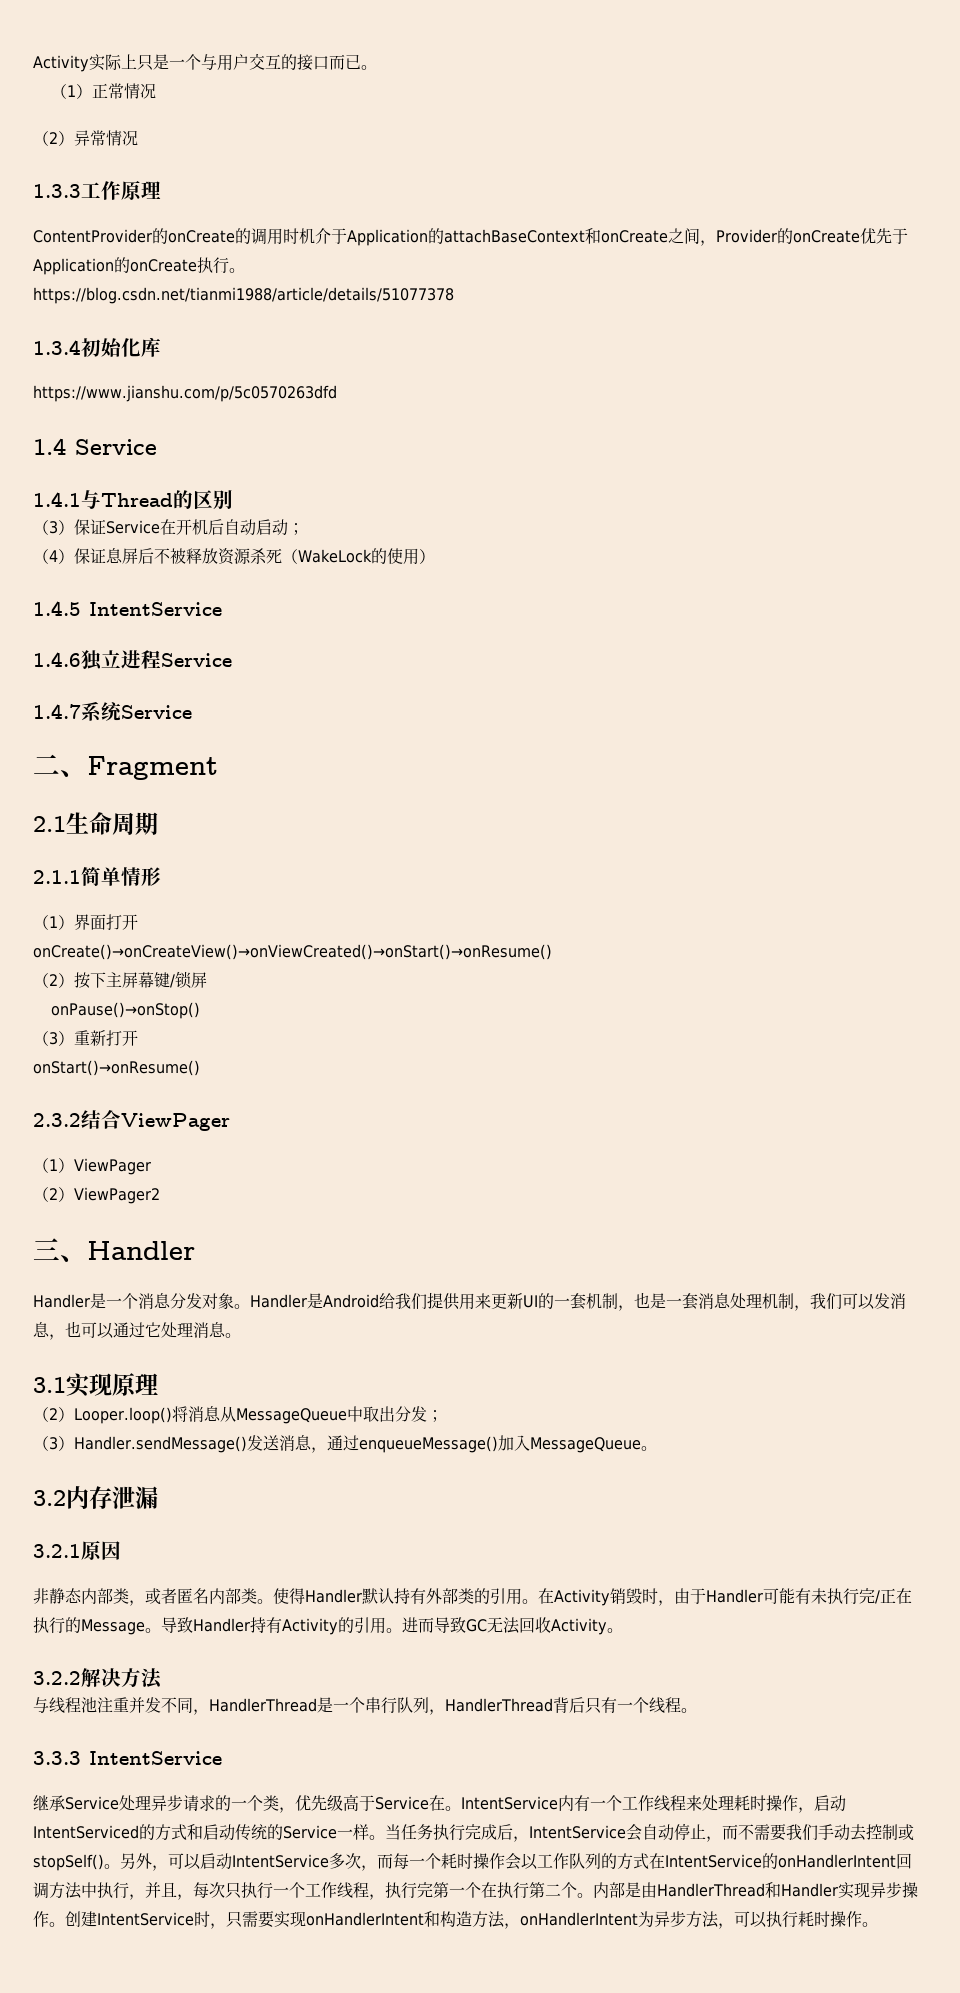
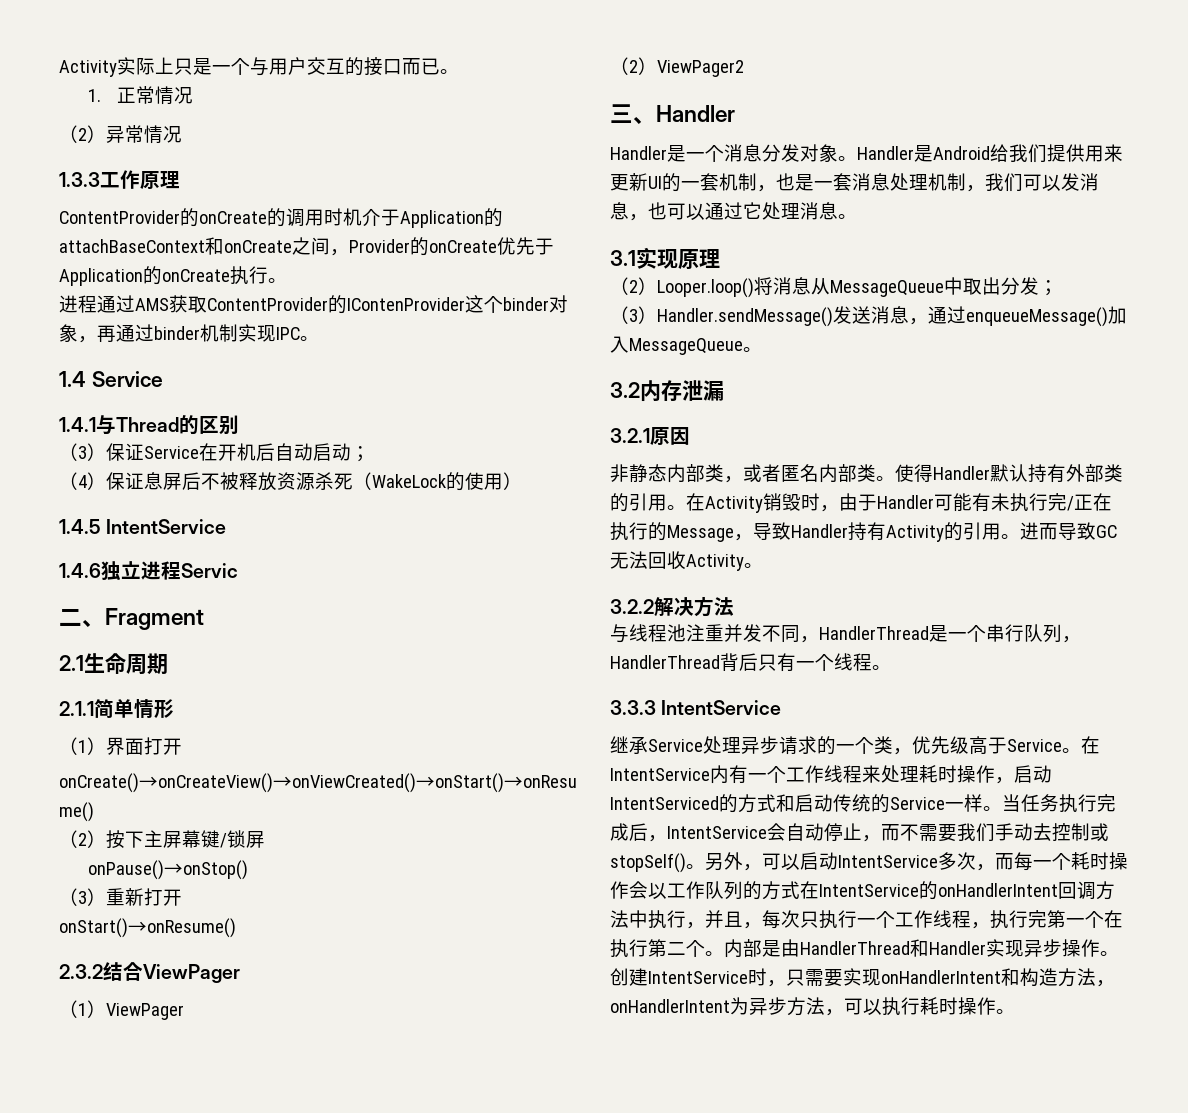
[51,84,93,99] （1） -> [88,89,102,102] 1.
[33,287,454,304] [33,337,161,357] [33,385,337,402] https://blog.csdn.net/tianmi1988/article/details/51077378 // 1.3.4初始化库 // https://www.jianshu.com/p/5c0570263dfd -> [59,295,568,314] [59,324,319,343] 进程通过AMS获取ContentProvider的IContenProvider这个binder对象，再通过binder机制实现IPC。
[161,653,232,667] [33,701,192,722] Service // 1.4.7系统Service -> [181,563,238,578] Servic
[145,1628,161,1633] 。 -> [734,534,753,541] ，
[429,1795,461,1811] 在。 -> [1062,736,1100,754] 。在

